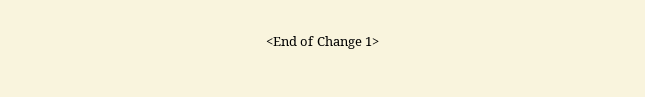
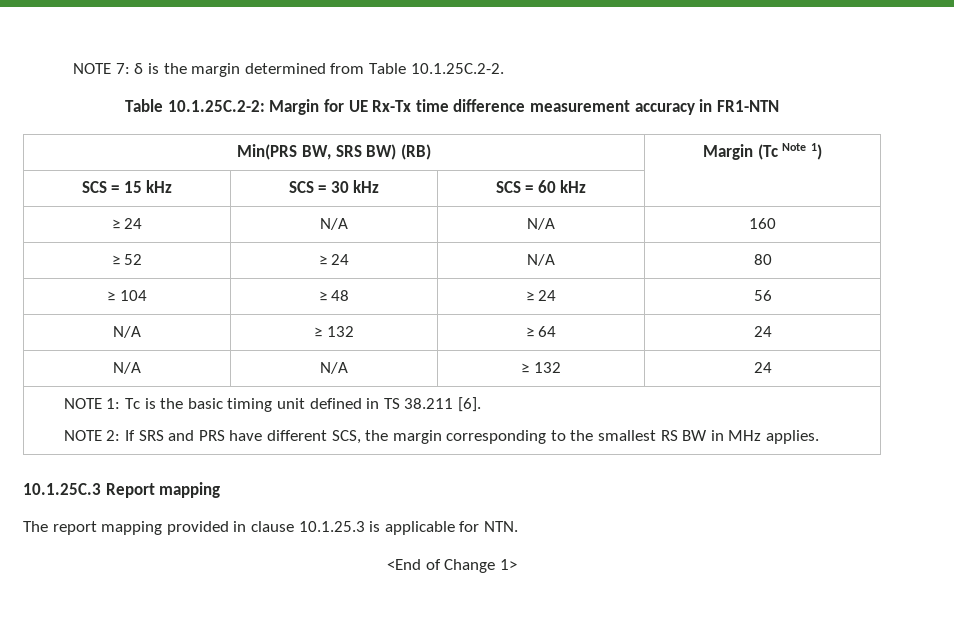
(265, 41) none -> [73,63,504,77] [125,99,779,115] [237,144,431,160] [703,143,822,160] [81,180,173,193] [288,180,380,193] [495,180,587,193] [111,218,143,229] [319,218,348,230] [527,218,555,230] [749,218,776,229] [111,254,143,265] [318,254,350,265] [527,254,555,266] [753,254,772,265] [107,290,147,301] [318,290,350,301] [525,290,557,301] [753,290,772,301] [113,326,141,338] [314,326,354,337] [525,326,557,337] [753,326,772,337] [113,362,141,374] [319,362,348,374] [521,362,561,373] [753,362,772,373] [63,397,481,412] [63,430,820,444] [23,482,221,498] [23,521,518,535] NOTE 7: δ is the margin determined from Table 10.1.25C.2-2. // Table 10.1.25C.2-2: Margin for UE Rx-Tx time difference measurement accuracy in FR1-NTN // Min(PRS BW, SRS BW) (RB) | Margin (Tc Note 1) // SCS = 15 kHz | SCS = 30 kHz | SCS = 60 kHz | // ≥ 24 | N/A | N/A | 160 // ≥ 52 | ≥ 24 | N/A | 80 // ≥ 104 | ≥ 48 | ≥ 24 | 56 // N/A | ≥ 132 | ≥ 64 | 24 // N/A | N/A | ≥ 132 | 24 // NOTE 1: Tc is the basic timing unit defined in TS 38.211 [6]. // NOTE 2: If SRS and PRS have different SCS, the margin corresponding to the smallest RS BW in MHz applies. // 10.1.25C.3 Report mapping // The report mapping provided in clause 10.1.25.3 is applicable for NTN. //

